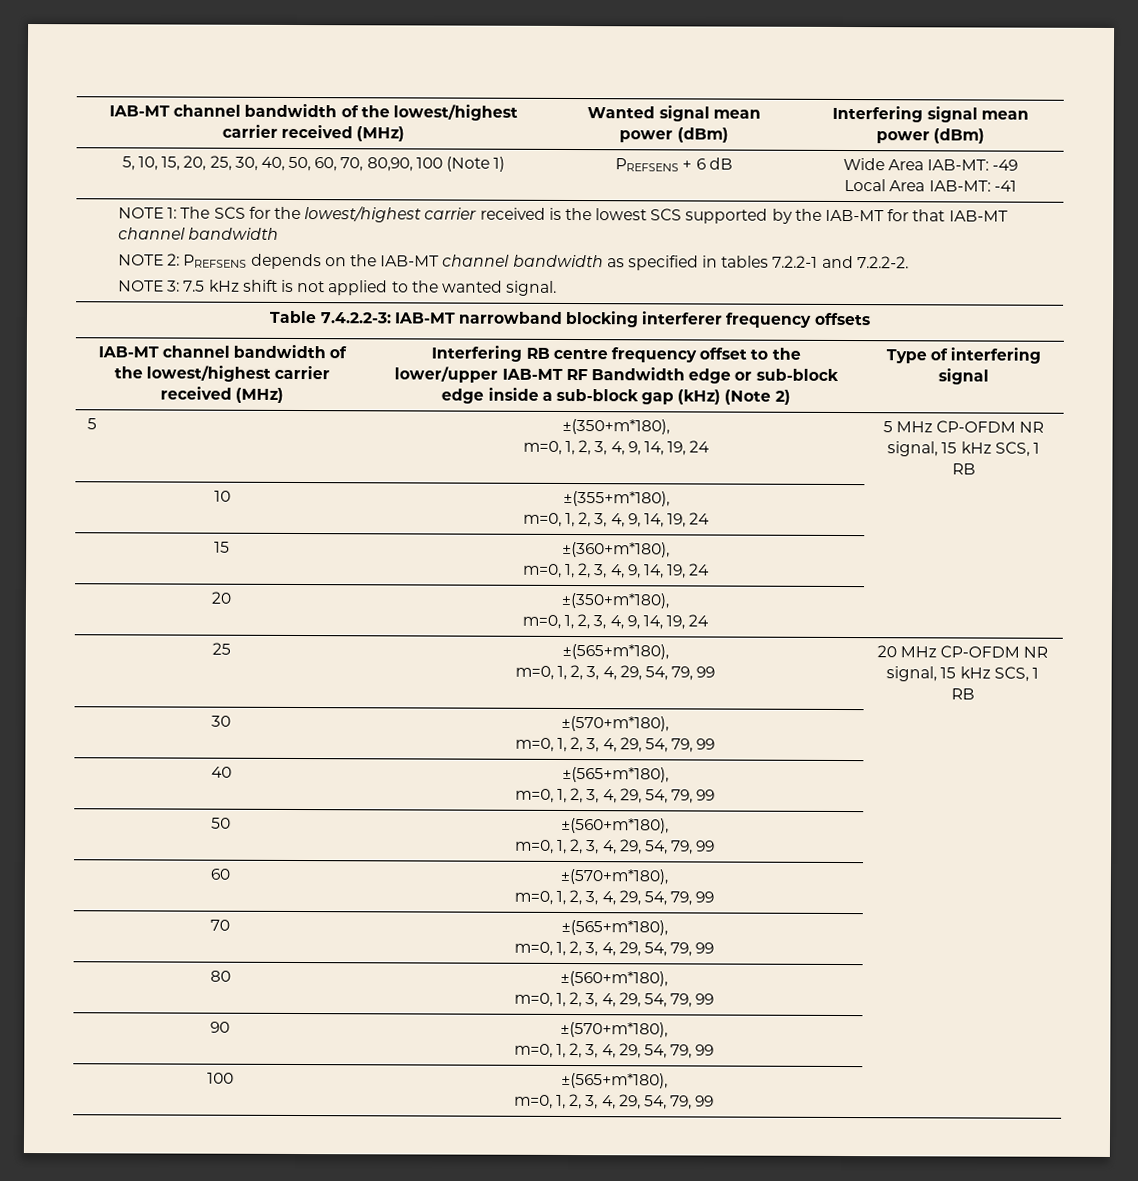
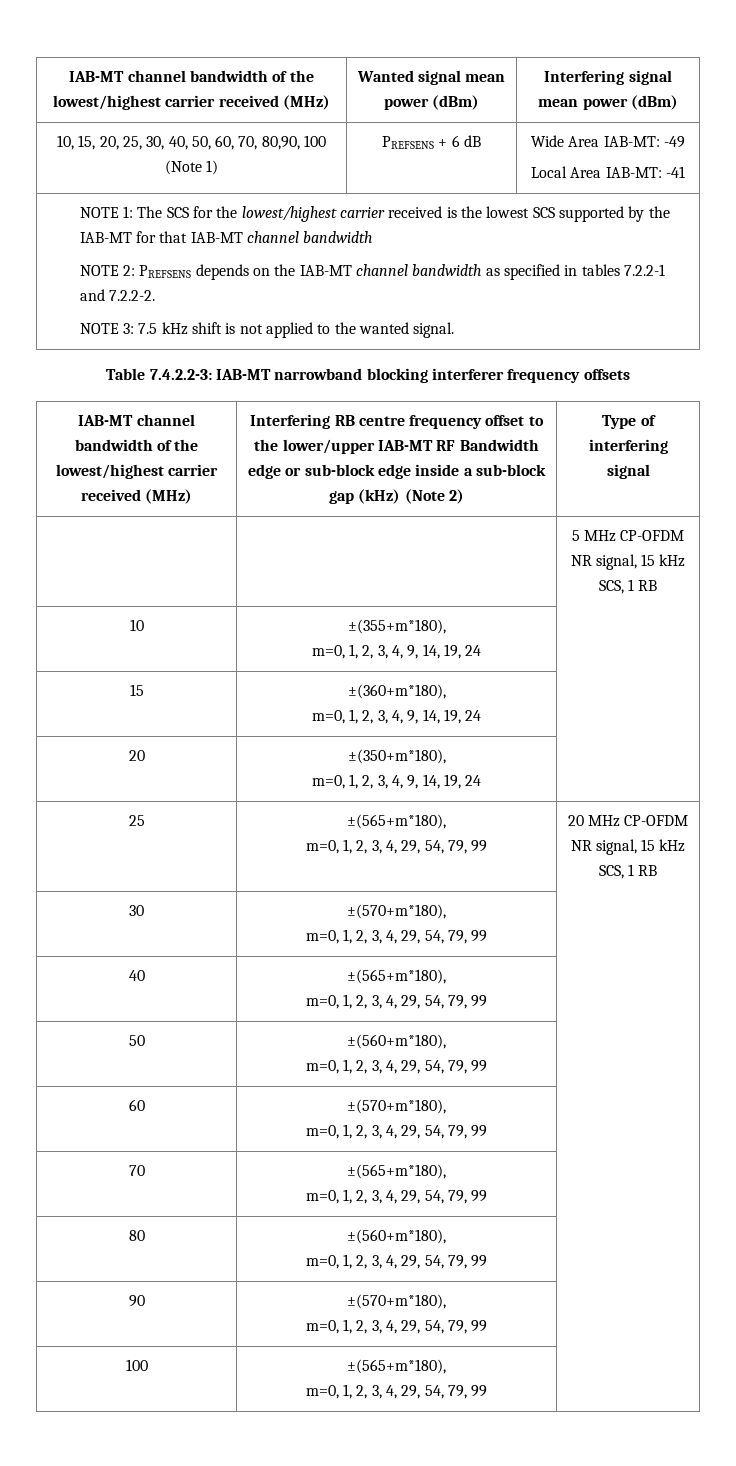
[121,156,135,171] 5, -> (678, 102) none
[87,418,98,430] [562,418,670,435] [522,440,711,456] 5 | ±(350+m*180), // m=0, 1, 2, 3, 4, 9, 14, 19, 24 -> (650, 471) |

